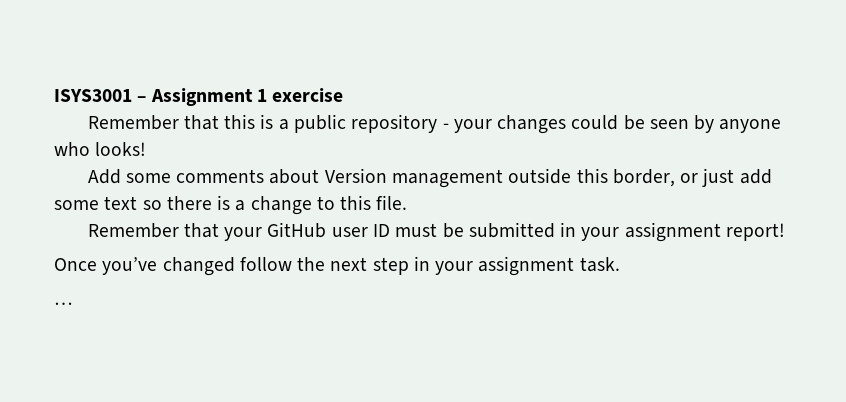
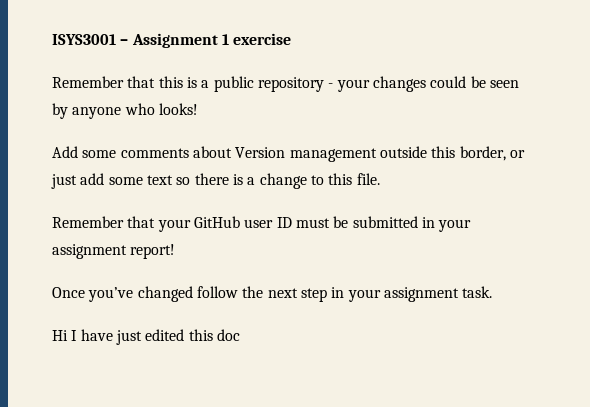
[54,302,72,305] … -> [52,329,240,345] Hi I have just edited this doc

